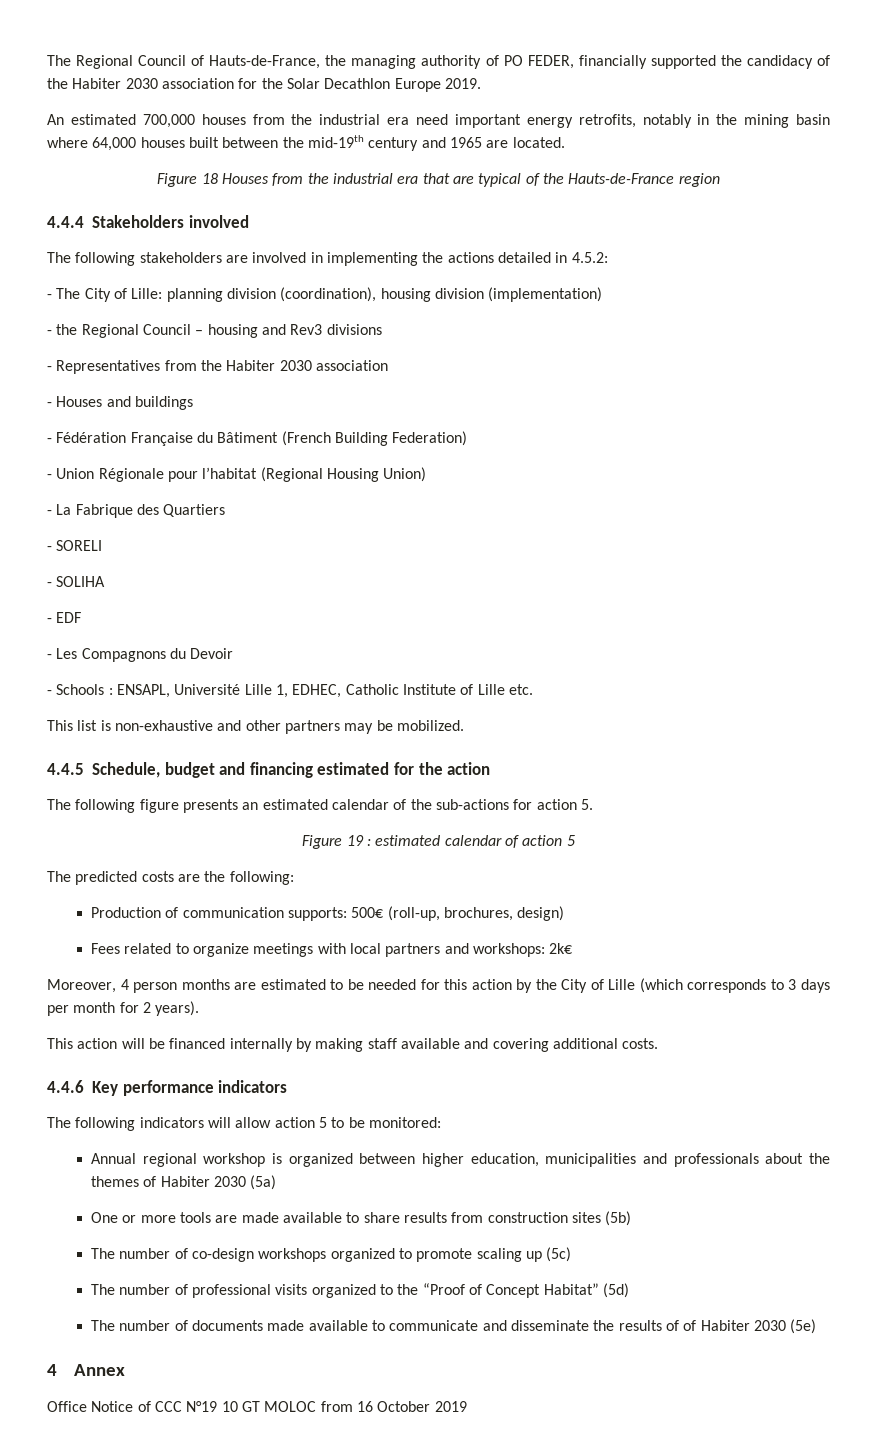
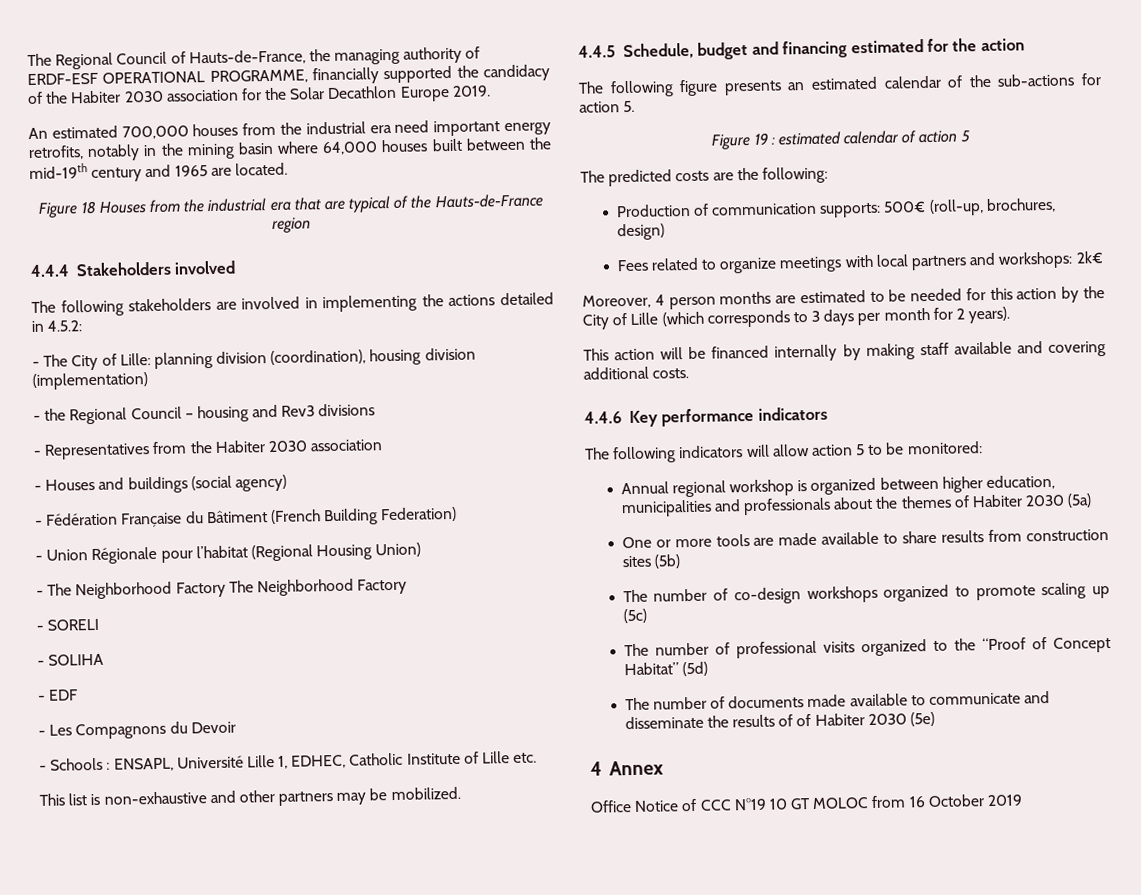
[503,55,574,69] PO FEDER, -> [27,69,308,86] ERDF-ESF OPERATIONAL PROGRAMME,
(193, 403) none -> [190,474,287,492] (social agency)
[56,504,226,518] La Fabrique des Quartiers -> [47,578,408,600] The Neighborhood Factory The Neighborhood Factory

